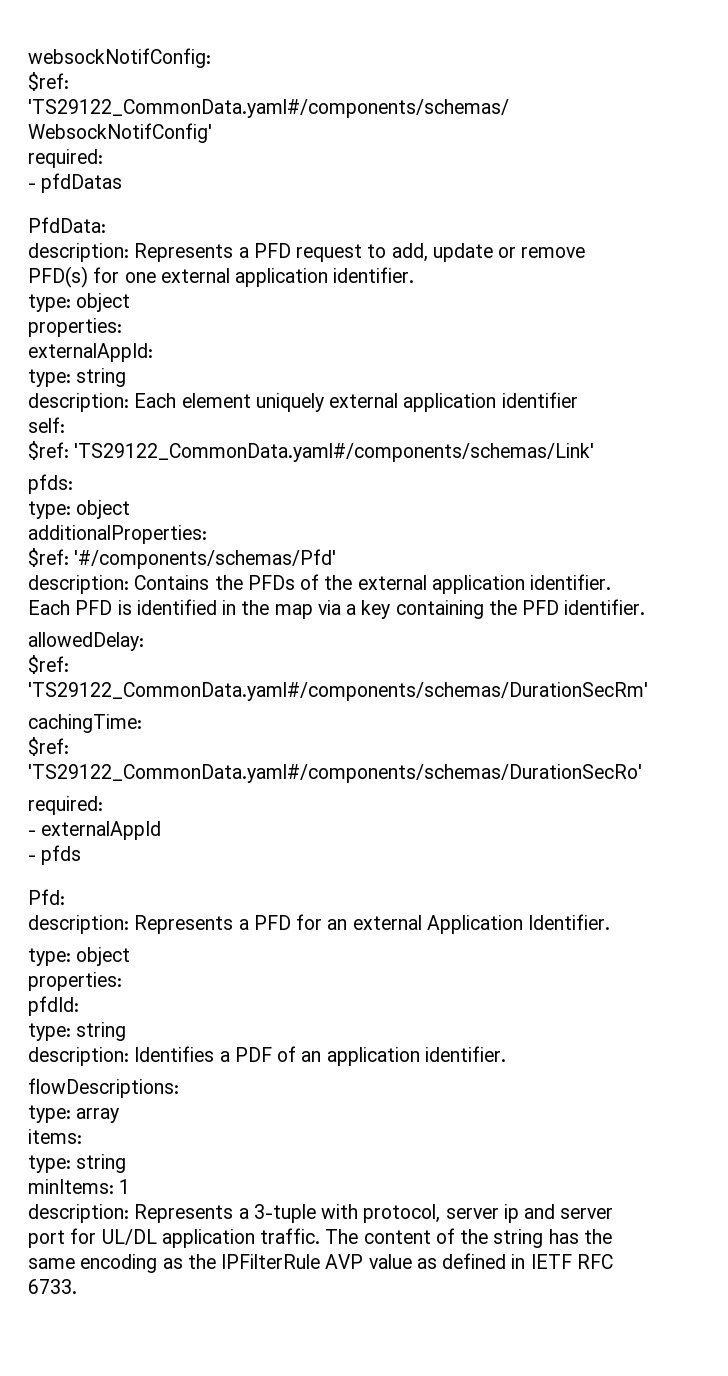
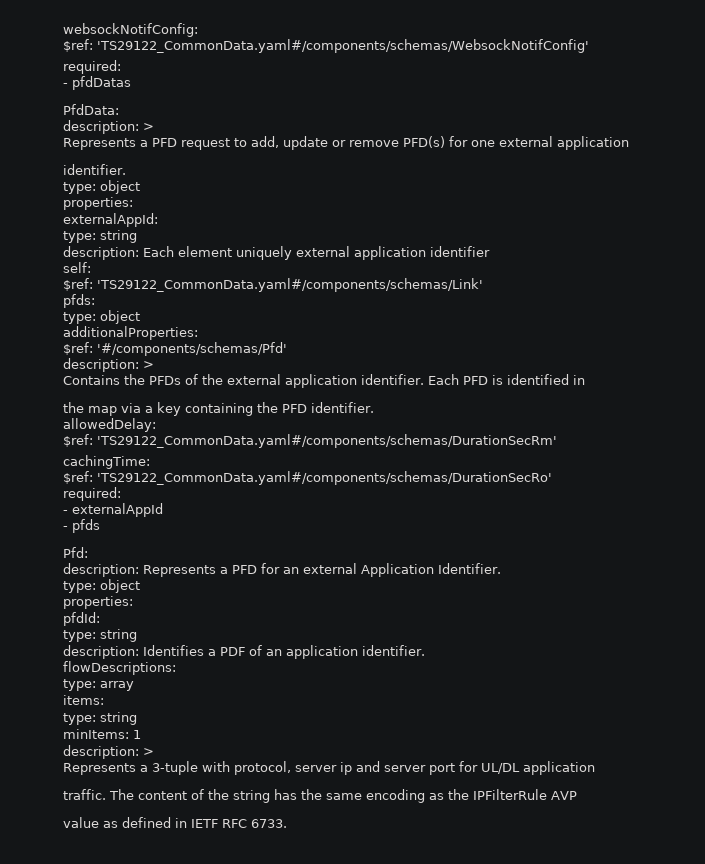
(129, 252) none -> [143,123,154,131] > //
(329, 277) none -> (629, 143) //
(129, 584) none -> [143,361,154,369] > //
(237, 607) none -> (585, 380) //
(129, 1213) none -> [143,748,154,756] > //
(255, 1238) none -> (595, 768) //
(364, 1261) none -> (577, 795) //

